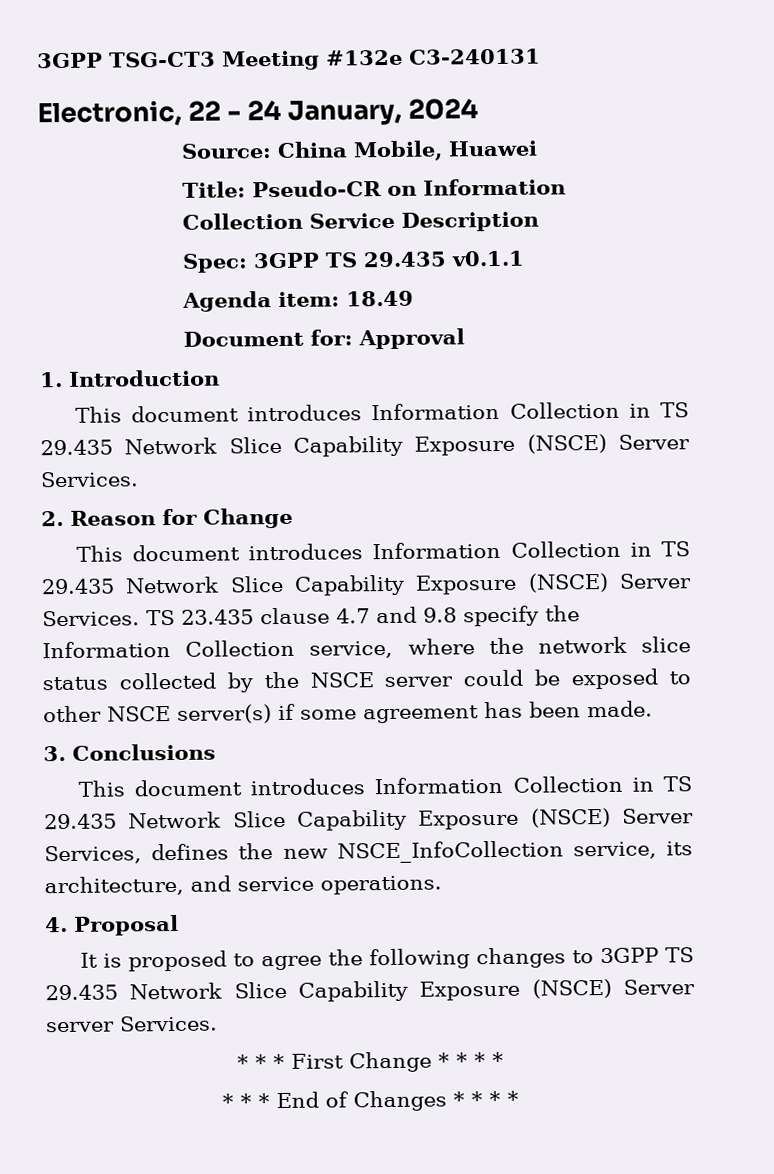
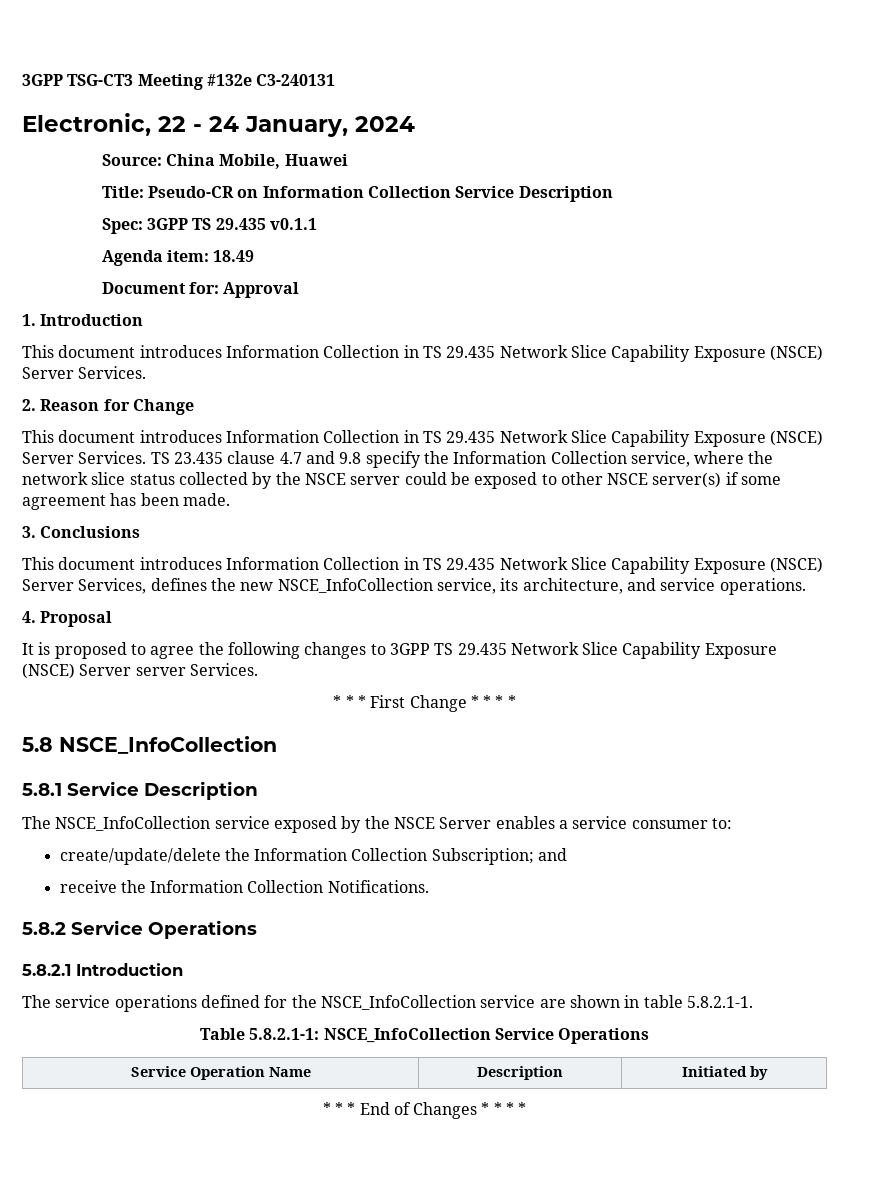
(504, 1059) none -> [22,736,277,754] [22,781,258,800] [22,816,732,833] [59,848,568,865] [59,880,429,893] [22,920,257,939] [22,963,183,976] [22,995,753,1012] [199,1028,650,1044] [130,1066,311,1080] [477,1066,563,1080] [681,1066,768,1080] // 5.8 NSCE_InfoCollection // 5.8.1 Service Description // The NSCE_InfoCollection service exposed by the NSCE Server enables a service consumer to: // create/update/delete the Information Collection Subscription; and // receive the Information Collection Notifications. // 5.8.2 Service Operations // 5.8.2.1 Introduction // The service operations defined for the NSCE_InfoCollection service are shown in table 5.8.2.1-1. // Table 5.8.2.1-1: NSCE_InfoCollection Service Operations // Service Operation Name | Description | Initiated by

